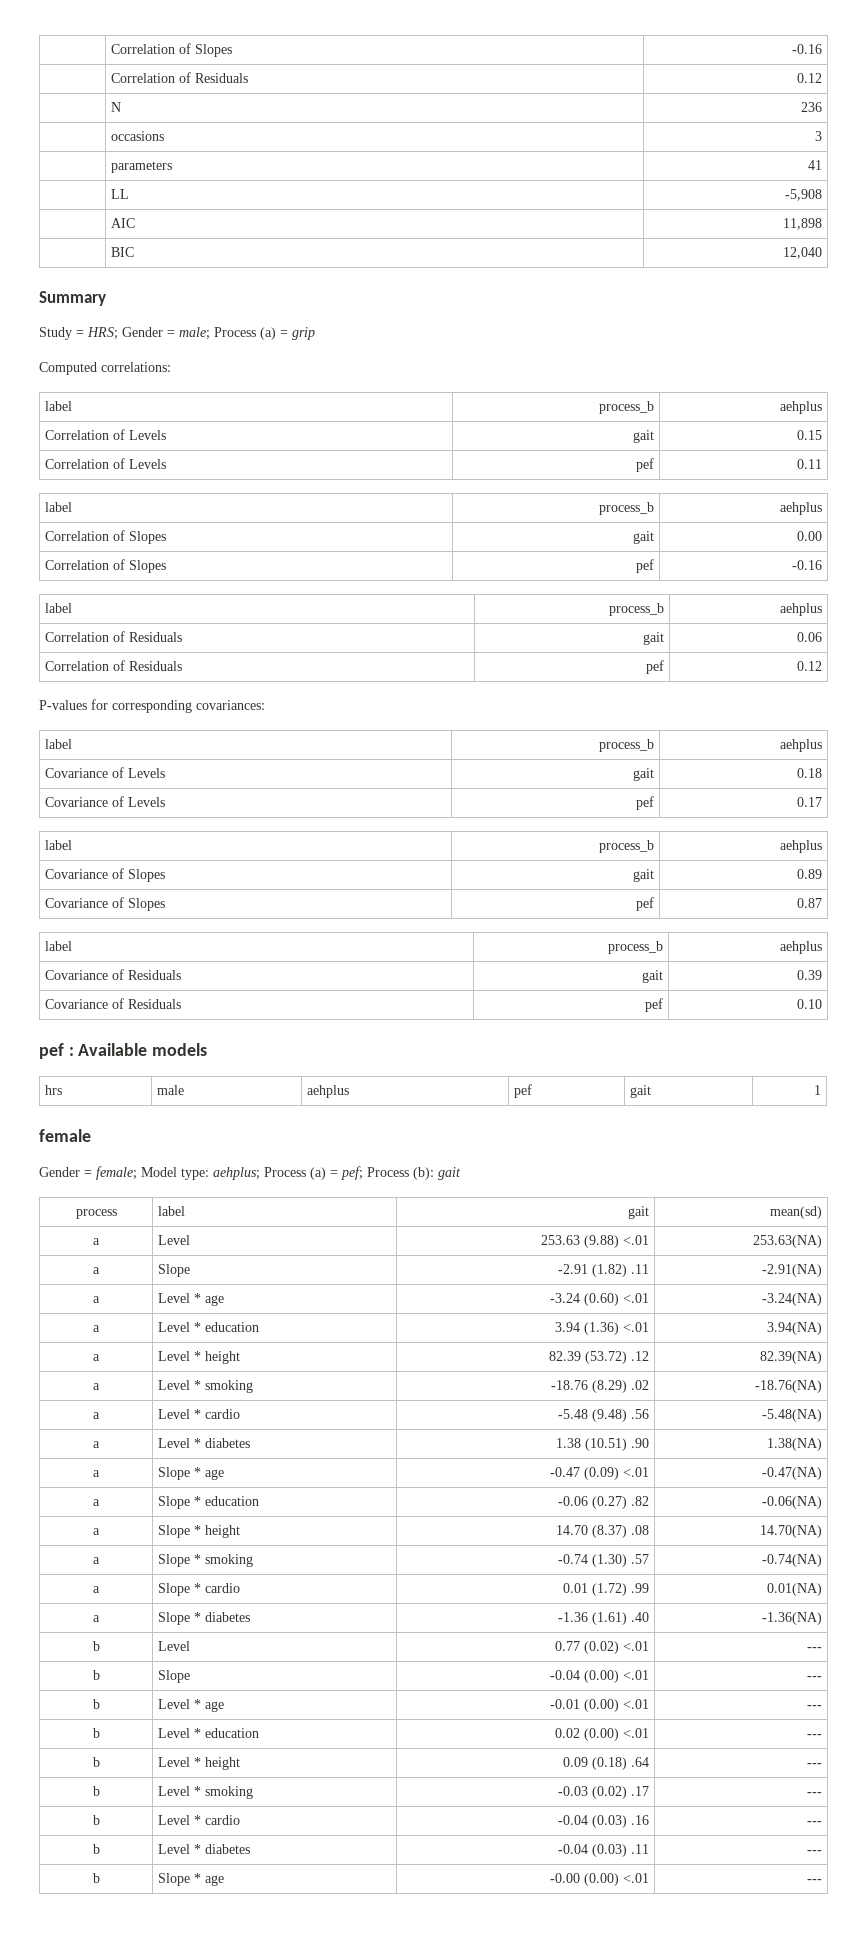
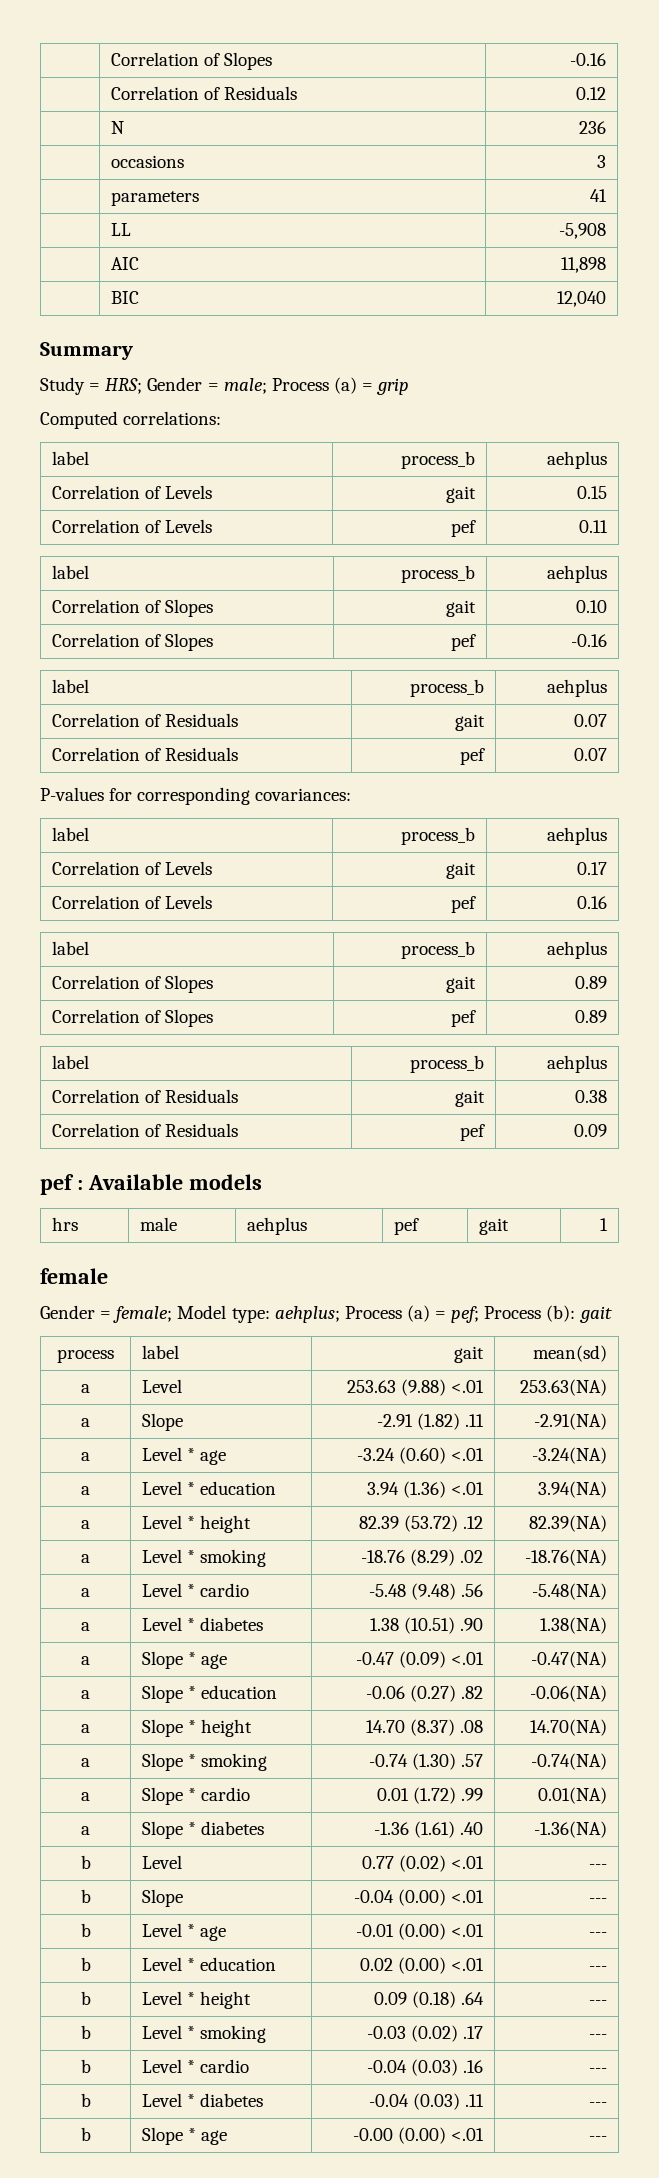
[797,531,823,541] 0.00 -> [576,600,608,613] 0.10
[797,632,823,642] [44,660,182,671] [646,660,665,674] [797,661,823,671] 0.06 // Correlation of Residuals | pef | 0.12 -> [574,714,608,727] [51,747,238,761] [460,748,486,765] [574,748,608,761] 0.07 // Correlation of Residuals | pef | 0.07
[44,767,165,778] [633,768,655,781] [797,768,823,778] [44,796,165,807] [636,796,655,810] [797,797,823,807] [44,840,72,850] [599,840,655,853] [780,840,823,853] [44,869,108,879] Covariance of Levels | gait | 0.18 // Covariance of Levels | pef | 0.17 // label | process_b | aehplus // Covariance -> [51,861,212,875] [446,862,477,879] [577,862,608,875] [51,895,212,909] [451,896,477,913] [577,896,608,909] [51,941,89,955] [401,941,476,959] [547,941,608,959] [51,975,140,989] Correlation of Levels | gait | 0.17 // Correlation of Levels | pef | 0.16 // label | process_b | aehplus // Correlation
[44,897,165,911] [636,897,655,911] [797,898,823,908] [44,941,72,951] [608,941,664,954] [780,941,823,954] [44,969,181,980] [642,970,664,983] [797,970,823,980] [44,998,181,1009] [645,998,664,1012] [797,999,823,1009] Covariance of Slopes | pef | 0.87 // label | process_b | aehplus // Covariance of Residuals | gait | 0.39 // Covariance of Residuals | pef | 0.10 -> [51,1009,213,1027] [451,1010,477,1027] [575,1010,608,1023] [51,1055,89,1069] [410,1055,485,1073] [547,1055,608,1073] [51,1089,238,1103] [455,1090,486,1107] [575,1090,608,1103] [51,1123,238,1137] [460,1124,486,1141] [574,1124,608,1137] Correlation of Slopes | pef | 0.89 // label | process_b | aehplus // Correlation of Residuals | gait | 0.38 // Correlation of Residuals | pef | 0.09

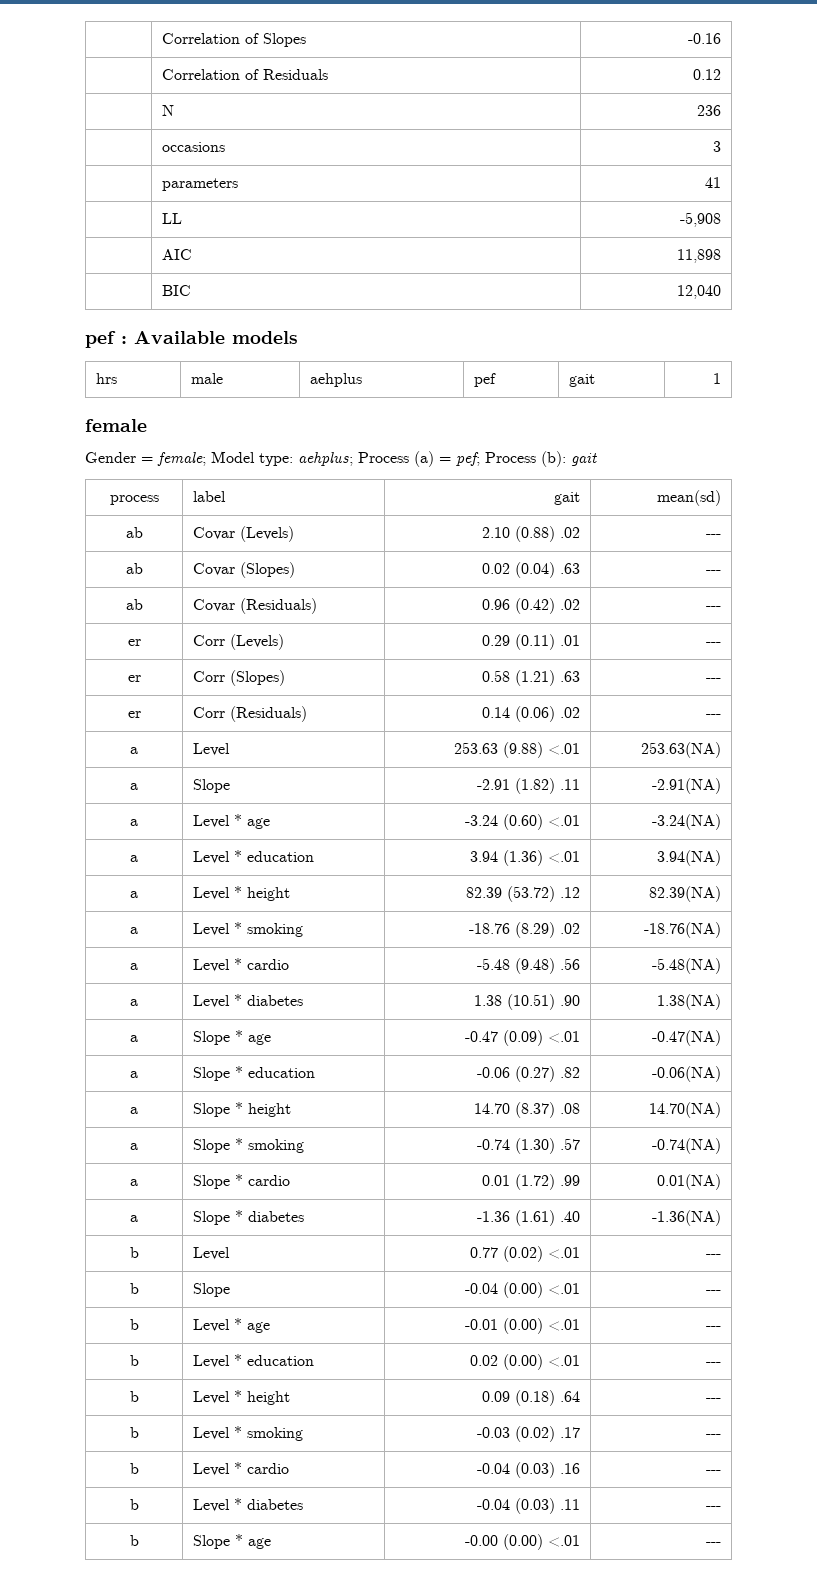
[40,342,133,360] [40,377,410,395] [40,411,222,429] [51,451,89,465] [401,451,476,469] [547,451,608,469] [51,485,212,499] [446,486,477,503] [577,486,608,499] [51,519,212,533] [451,520,477,537] [579,520,609,533] [51,565,89,579] [401,565,476,583] [547,565,608,583] [51,599,213,617] [446,600,477,617] [576,600,608,613] [51,633,213,651] [451,634,477,651] [571,634,608,647] [51,679,89,693] [410,679,485,697] [547,679,608,697] [51,713,238,727] [455,714,486,731] [574,714,608,727] [51,747,238,761] [460,748,486,765] [574,748,608,761] [40,787,352,805] [51,827,89,841] [401,827,476,845] [547,827,608,845] [51,861,212,875] [446,862,477,879] [577,862,608,875] [51,895,212,909] [451,896,477,913] [577,896,608,909] [51,941,89,955] [401,941,476,959] [547,941,608,959] [51,975,213,993] [446,976,477,993] [575,976,608,989] [51,1009,213,1027] [451,1010,477,1027] [575,1010,608,1023] [51,1055,89,1069] [410,1055,485,1073] [547,1055,608,1073] [51,1089,238,1103] [455,1090,486,1107] [575,1090,608,1103] [51,1123,238,1137] [460,1124,486,1141] [574,1124,608,1137] // Summary // Study = HRS; Gender = male; Process (a) = grip // Computed correlations: // label | process_b | aehplus // Correlation of Levels | gait | 0.15 // Correlation of Levels | pef | 0.11 // label | process_b | aehplus // Correlation of Slopes | gait | 0.10 // Correlation of Slopes | pef | -0.16 // label | process_b | aehplus // Correlation of Residuals | gait | 0.07 // Correlation of Residuals | pef | 0.07 // P-values for corresponding covariances: // label | process_b | aehplus // Correlation of Levels | gait | 0.17 // Correlation of Levels | pef | 0.16 // label | process_b | aehplus // Correlation of Slopes | gait | 0.89 // Correlation of Slopes | pef | 0.89 // label | process_b | aehplus // Correlation of Residuals | gait | 0.38 // Correlation of Residuals | pef | 0.09 -> (722, 292) none
(608, 1353) none -> [125,527,143,538] [192,526,294,542] [482,526,581,542] [706,534,722,538] [125,563,143,574] [192,562,295,578] [482,562,581,578] [706,570,722,574] [125,599,143,610] [192,598,317,614] [482,598,581,614] [706,606,722,610] [127,639,141,646] [192,634,284,650] [482,634,581,650] [706,642,722,646] [127,675,141,682] [192,670,285,686] [482,670,581,686] [706,678,722,682] [127,711,141,718] [192,706,307,722] [482,706,581,722] [706,714,722,718] // ab | Covar (Levels) | 2.10 (0.88) .02 | --- // ab | Covar (Slopes) | 0.02 (0.04) .63 | --- // ab | Covar (Residuals) | 0.96 (0.42) .02 | --- // er | Corr (Levels) | 0.29 (0.11) .01 | --- // er | Corr (Slopes) | 0.58 (1.21) .63 | --- // er | Corr (Residuals) | 0.14 (0.06) .02 | ---

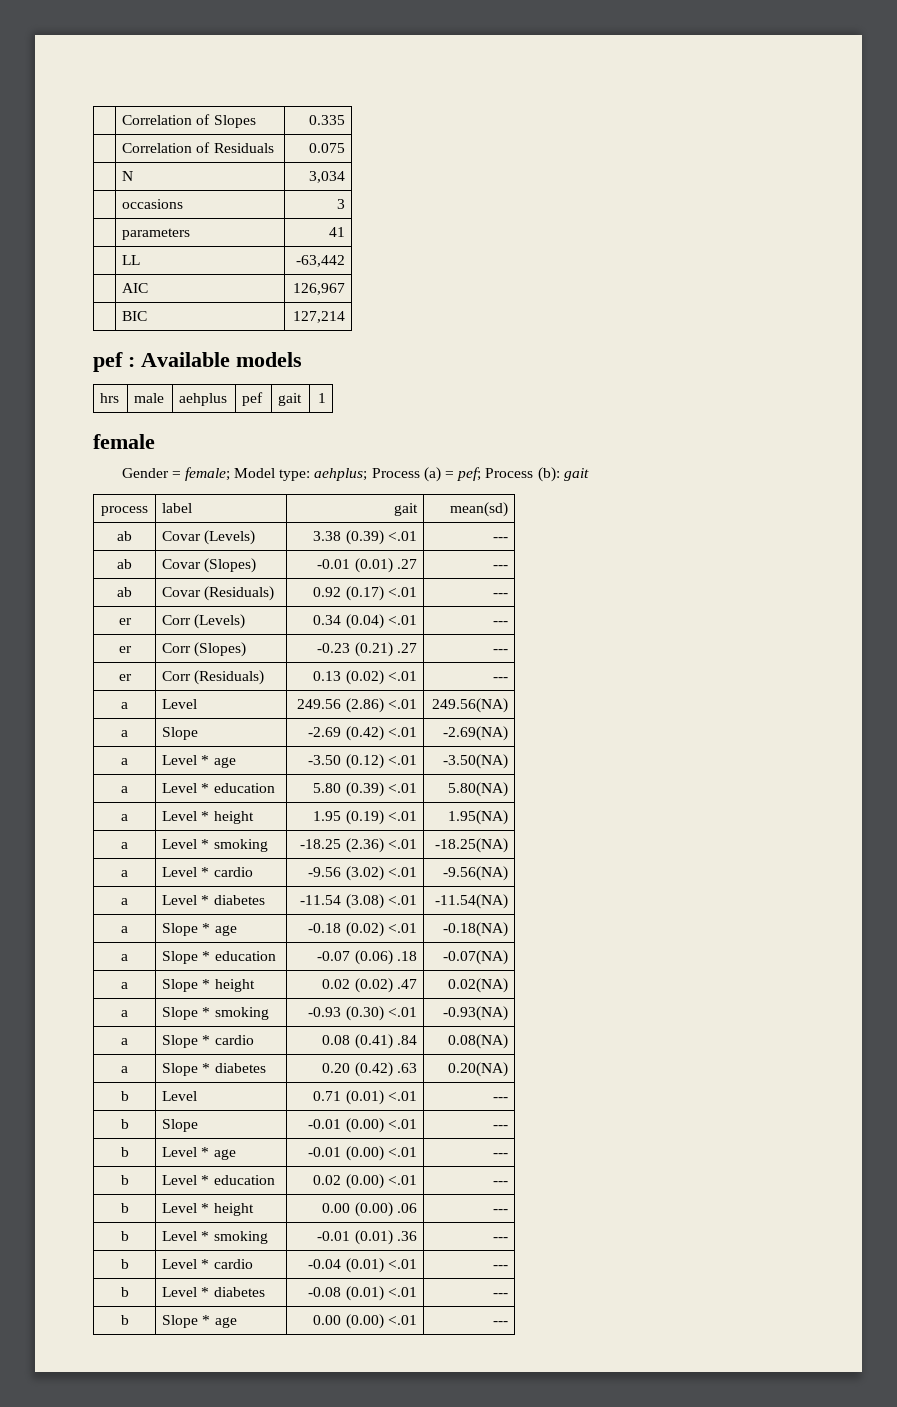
[688,33,722,44] -0.16 -> [308,115,345,125] 0.335
[693,69,722,80] 0.12 -> [308,143,345,153] 0.075
[697,105,722,116] 236 -> [308,171,345,183] 3,034
[680,212,722,227] -5,908 -> [295,255,345,267] -63,442
[677,249,722,263] 11,898 -> [292,283,345,295] 126,967
[677,285,722,299] 12,040 -> [292,311,345,323] 127,214
[482,526,581,542] 2.10 (0.88) .02 -> [313,530,417,545] 3.38 (0.39) <.01
[482,562,581,578] 0.02 (0.04) .63 -> [317,558,417,573] -0.01 (0.01) .27
[482,598,581,614] 0.96 (0.42) .02 -> [313,586,417,601] 0.92 (0.17) <.01
[482,634,581,650] 0.29 (0.11) .01 -> [313,614,417,629] 0.34 (0.04) <.01
[482,670,581,686] 0.58 (1.21) .63 -> [317,642,417,657] -0.23 (0.21) .27
[482,706,581,722] 0.14 (0.06) .02 -> [313,670,417,685] 0.13 (0.02) <.01
[454,742,581,758] [641,742,722,758] 253.63 (9.88) <.01 | 253.63(NA) -> [297,698,417,713] [431,698,508,713] 249.56 (2.86) <.01 | 249.56(NA)
[477,778,581,794] [652,778,722,794] -2.91 (1.82) .11 | -2.91(NA) -> [308,726,417,741] [442,726,508,741] -2.69 (0.42) <.01 | -2.69(NA)
[465,814,581,830] [652,814,722,830] -3.24 (0.60) <.01 | -3.24(NA) -> [308,754,417,769] [442,754,508,769] -3.50 (0.12) <.01 | -3.50(NA)
[470,850,581,866] [657,850,722,866] 3.94 (1.36) <.01 | 3.94(NA) -> [313,782,417,797] [447,782,508,797] 5.80 (0.39) <.01 | 5.80(NA)
[466,886,581,902] [649,886,722,902] 82.39 (53.72) .12 | 82.39(NA) -> [313,810,417,825] [447,810,508,825] 1.95 (0.19) <.01 | 1.95(NA)
[469,922,581,938] [644,922,722,938] -18.76 (8.29) .02 | -18.76(NA) -> [300,838,417,853] [434,838,508,853] -18.25 (2.36) <.01 | -18.25(NA)
[477,958,581,974] [652,958,722,974] -5.48 (9.48) .56 | -5.48(NA) -> [308,866,417,881] [442,866,508,881] -9.56 (3.02) <.01 | -9.56(NA)
[474,994,581,1010] [657,994,722,1010] 1.38 (10.51) .90 | 1.38(NA) -> [300,894,417,909] [434,894,508,909] -11.54 (3.08) <.01 | -11.54(NA)
[465,1030,581,1046] [652,1030,722,1046] -0.47 (0.09) <.01 | -0.47(NA) -> [308,922,417,937] [442,922,508,937] -0.18 (0.02) <.01 | -0.18(NA)
[477,1066,581,1082] [652,1066,722,1082] -0.06 (0.27) .82 | -0.06(NA) -> [317,950,417,965] [442,950,508,965] -0.07 (0.06) .18 | -0.07(NA)
[474,1102,581,1118] [649,1102,722,1118] 14.70 (8.37) .08 | 14.70(NA) -> [322,978,417,993] [447,978,508,993] 0.02 (0.02) .47 | 0.02(NA)
[477,1138,581,1154] [652,1138,722,1154] -0.74 (1.30) .57 | -0.74(NA) -> [308,1006,417,1021] [442,1006,508,1021] -0.93 (0.30) <.01 | -0.93(NA)
[482,1174,581,1190] [657,1174,722,1190] 0.01 (1.72) .99 | 0.01(NA) -> [322,1034,417,1049] [447,1034,508,1049] 0.08 (0.41) .84 | 0.08(NA)
[477,1210,581,1226] [652,1210,722,1226] -1.36 (1.61) .40 | -1.36(NA) -> [322,1062,417,1077] [447,1062,508,1077] 0.20 (0.42) .63 | 0.20(NA)
[470,1246,544,1262] 0.77 (0.02) -> [313,1090,384,1105] 0.71 (0.01)
[465,1283,499,1294] -0.04 -> [308,1119,342,1129] -0.01
[482,1390,581,1406] 0.09 (0.18) .64 -> [322,1202,417,1217] 0.00 (0.00) .06
[477,1426,581,1442] -0.03 (0.02) .17 -> [317,1230,417,1245] -0.01 (0.01) .36
[515,1462,581,1478] (0.03) .16 -> [345,1258,417,1273] (0.01) <.01
[477,1498,581,1514] -0.04 (0.03) .11 -> [308,1286,417,1301] -0.08 (0.01) <.01
[465,1535,499,1546] -0.00 -> [313,1315,342,1325] 0.00

